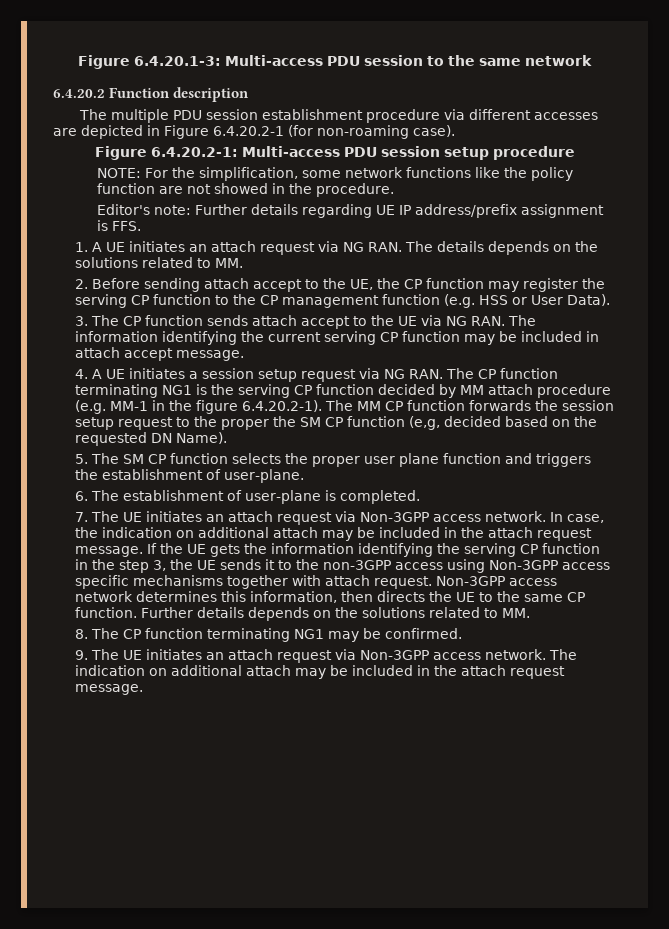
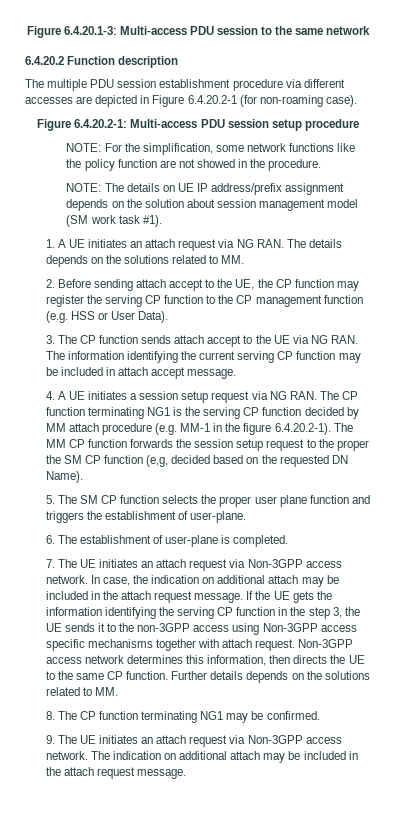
[97,204,605,218] [97,220,142,231] Editor's note: Further details regarding UE IP address/prefix assignment is FFS. -> [66,183,345,195] [66,199,359,211] [66,215,162,227] NOTE: The details on UE IP address/prefix assignment depends on the solution about session management model (SM work task #1).

